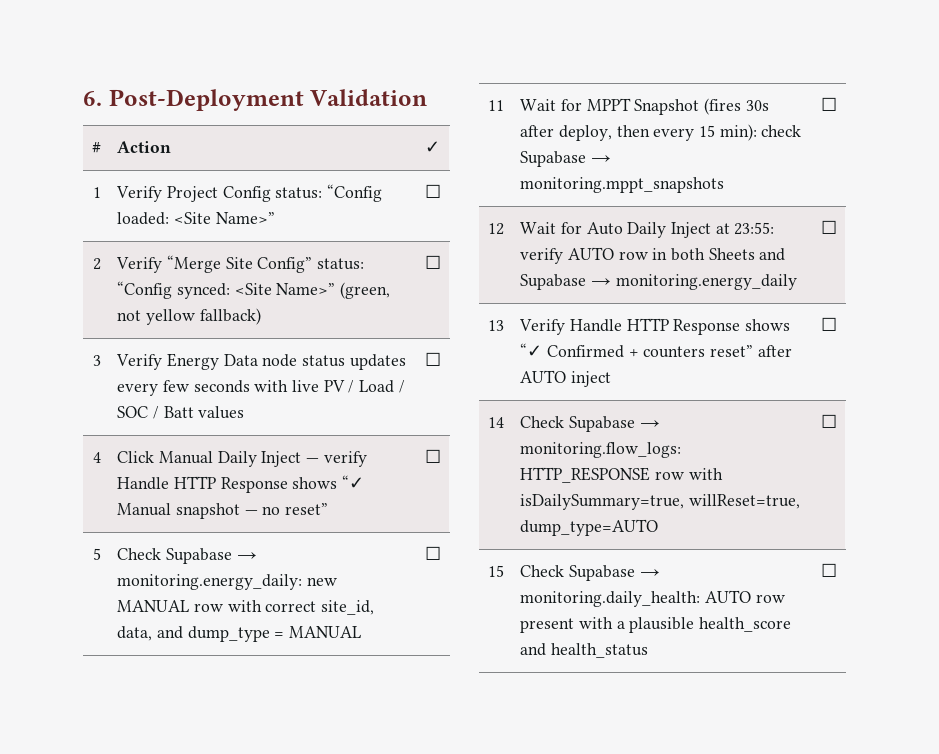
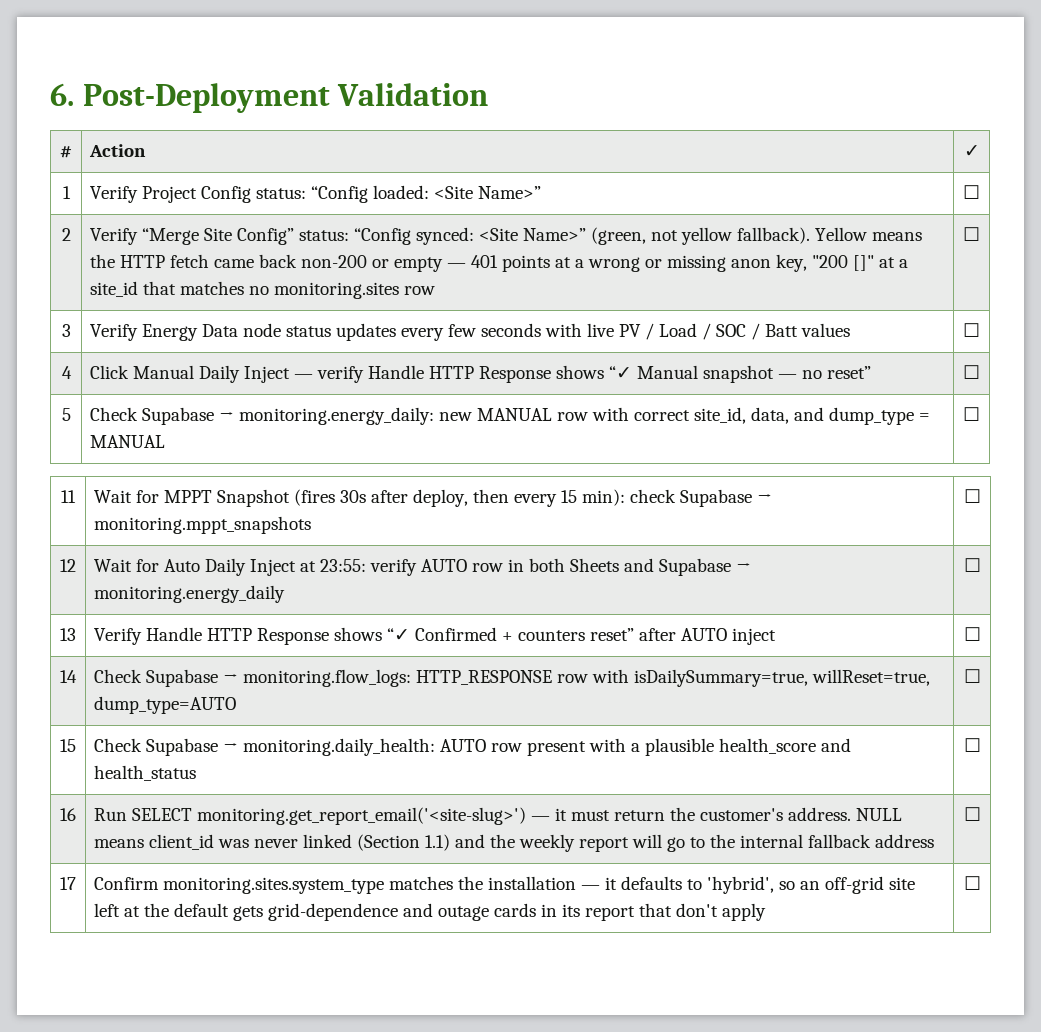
[199,308,261,325] fallback) -> [737,227,923,244] [90,254,909,272] [90,281,436,299] fallback). Yellow means the HTTP fetch came back non-200 or empty — 401 points at a wrong or missing anon key, "200 []" at a site_id that matches no monitoring.sites row
(837, 570) none -> [60,808,76,821] [94,807,903,825] [94,834,935,852] [963,807,981,821] [60,877,76,890] [94,876,916,894] [94,903,767,921] [963,876,981,890] // 16 | Run SELECT monitoring.get_report_email('<site-slug>') — it must return the customer's address. NULL means client_id was never linked (Section 1.1) and the weekly report will go to the internal fallback address | ☐ // 17 | Confirm monitoring.sites.system_type matches the installation — it defaults to 'hybrid', so an off-grid site left at the default gets grid-dependence and outage cards in its report that don't apply | ☐

